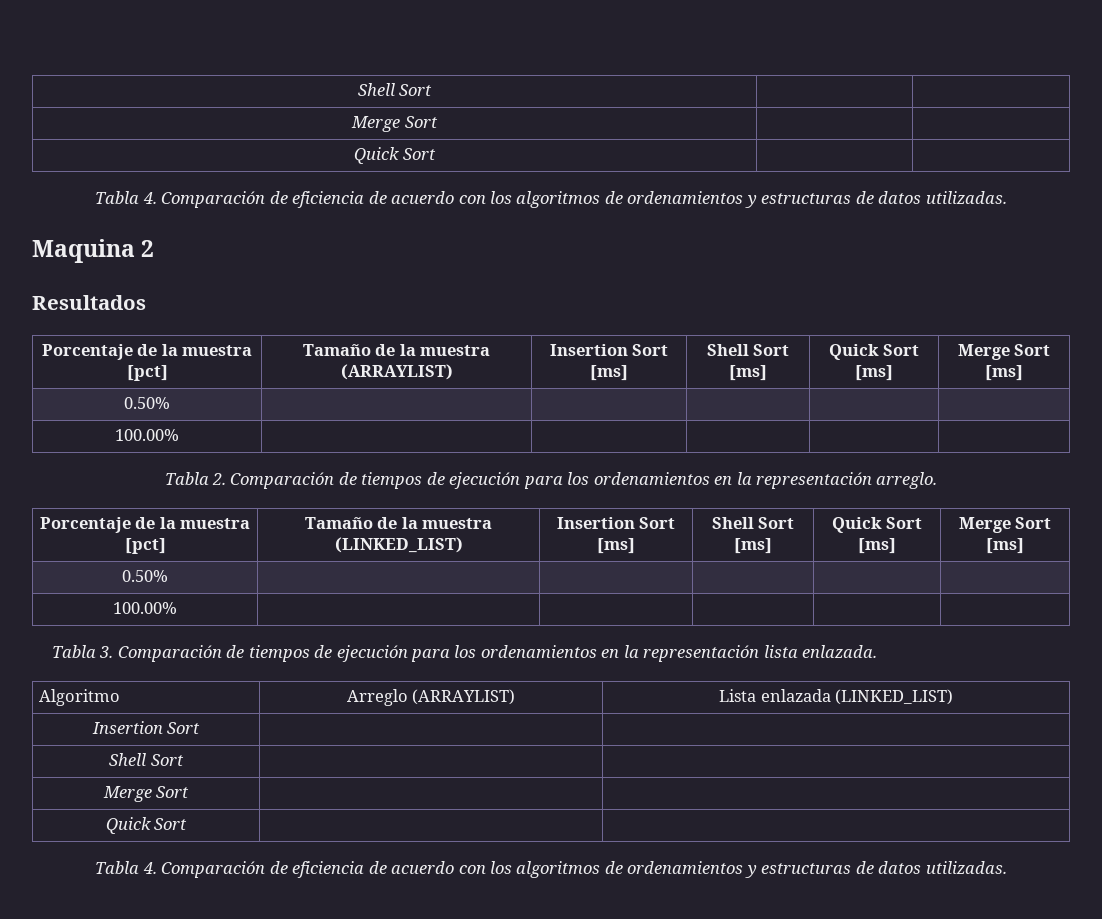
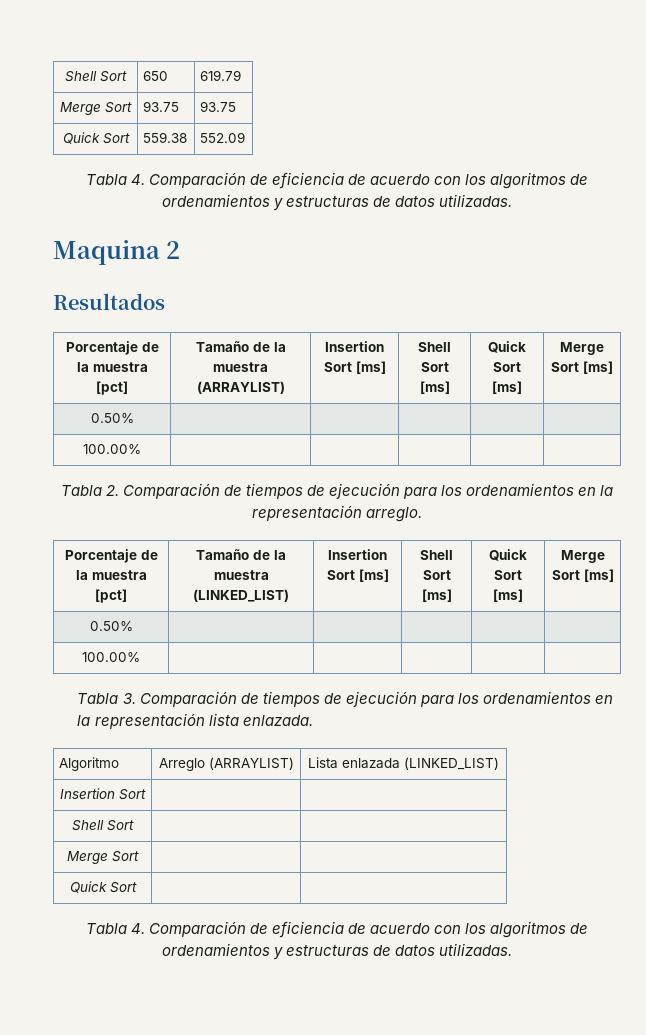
[357,83,433,96] [351,116,438,132] [354,147,436,164] Shell Sort | | // Merge Sort | | // Quick Sort | | -> [65,71,127,82] [143,71,169,81] [200,70,242,81] [60,102,132,115] [143,101,180,112] [200,101,237,112] [62,132,130,144] [143,132,188,143] [200,132,246,143] Shell Sort | 650 | 619.79 // Merge Sort | 93.75 | 93.75 // Quick Sort | 559.38 | 552.09

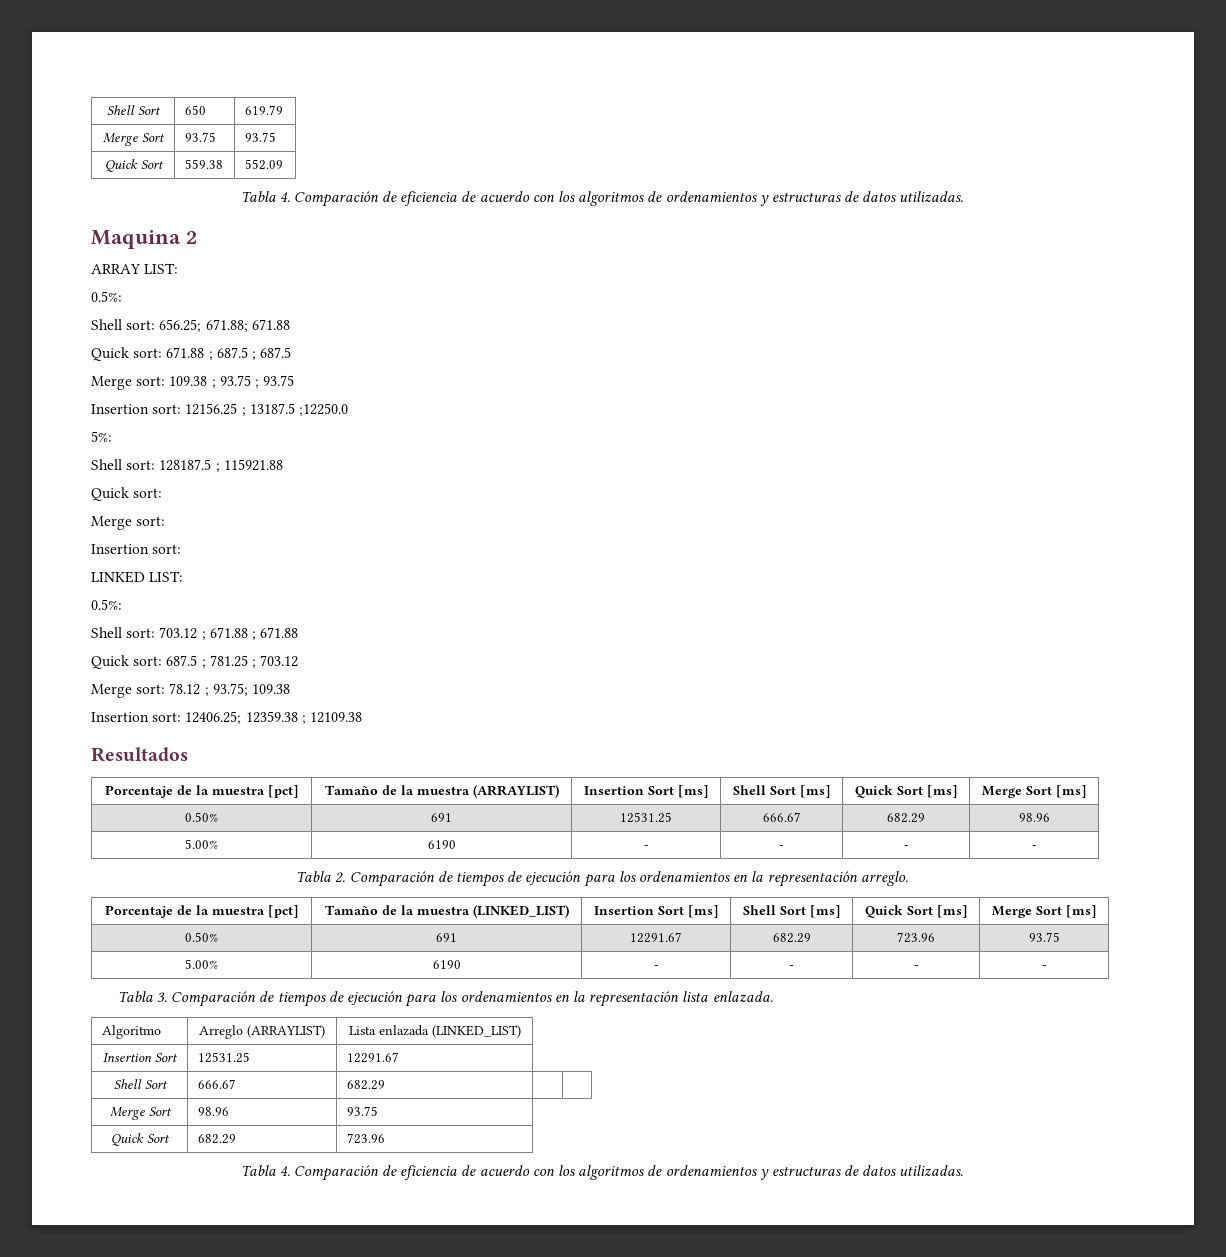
(181, 250) none -> [91,263,179,274] [91,291,122,302] [91,319,290,332] [91,347,292,361] [91,375,295,390] [91,403,348,416] [91,431,112,442] [91,459,283,472] [91,487,163,501] [91,516,166,530] [91,544,182,554] [91,571,184,583] [91,599,122,610] [91,627,299,640] [91,655,299,669] [91,683,290,698] [91,711,362,724] // ARRAY LIST: // 0.5%: // Shell sort: 656.25; 671.88; 671.88 // Quick sort: 671.88 ; 687.5 ; 687.5 // Merge sort: 109.38 ; 93.75 ; 93.75 // Insertion sort: 12156.25 ; 13187.5 ;12250.0 // 5%: // Shell sort: 128187.5 ; 115921.88 // Quick sort: // Merge sort: // Insertion sort: // LINKED LIST: // 0.5%: // Shell sort: 703.12 ; 671.88 ; 671.88 // Quick sort: 687.5 ; 781.25 ; 703.12 // Merge sort: 78.12 ; 93.75; 109.38 // Insertion sort: 12406.25; 12359.38 ; 12109.38
[83,444,141,454] | | | | // 100.00% | | | | | -> [431,813,452,822] [620,812,672,823] [762,812,801,822] [887,813,925,823] [1018,813,1050,822] [185,839,218,849] [427,840,456,849] [643,845,649,849] [779,845,784,849] [903,845,909,849] [1031,845,1037,849] 691 | 12531.25 | 666.67 | 682.29 | 98.96 // 5.00% | 6190 | - | - | - | -
[82,652,140,662] | | | | // 100.00% | | | | | -> [436,933,457,942] [630,932,682,943] [772,933,811,943] [897,932,935,943] [1028,932,1060,942] [185,959,218,969] [432,960,461,969] [653,965,659,969] [789,965,794,969] [913,965,919,969] [1041,965,1047,969] 691 | 12291.67 | 682.29 | 723.96 | 93.75 // 5.00% | 6190 | - | - | - | -
[72,820,134,831] [67,851,139,864] [69,881,137,893] | // Shell Sort | | // Merge Sort | | // Quick Sort | | -> [197,1052,250,1063] [346,1052,399,1063] [113,1079,168,1089] [197,1079,236,1089] [346,1080,385,1090] [109,1107,172,1120] [197,1107,229,1116] [346,1106,378,1116] [111,1133,170,1146] [197,1134,236,1144] [346,1133,385,1144] 12531.25 | 12291.67 // Shell Sort | 666.67 | 682.29 | | // Merge Sort | 98.96 | 93.75 // Quick Sort | 682.29 | 723.96

